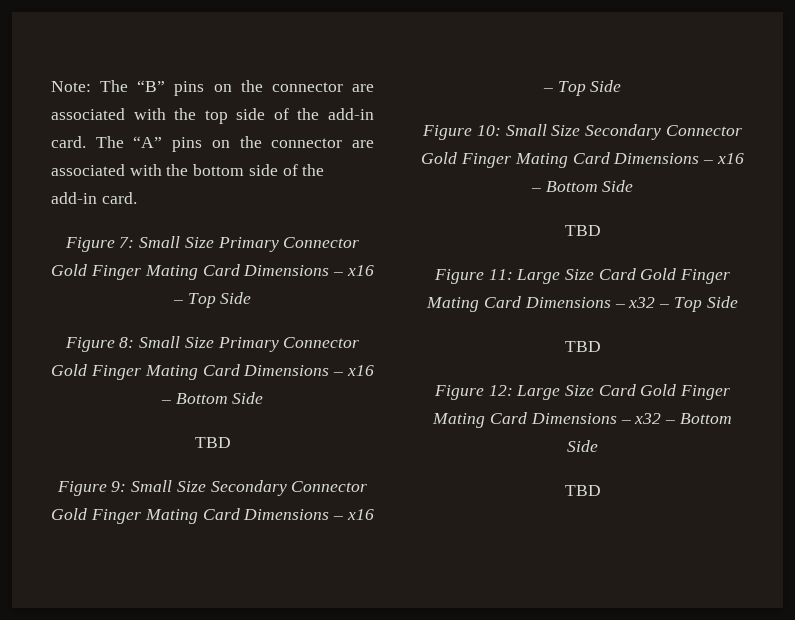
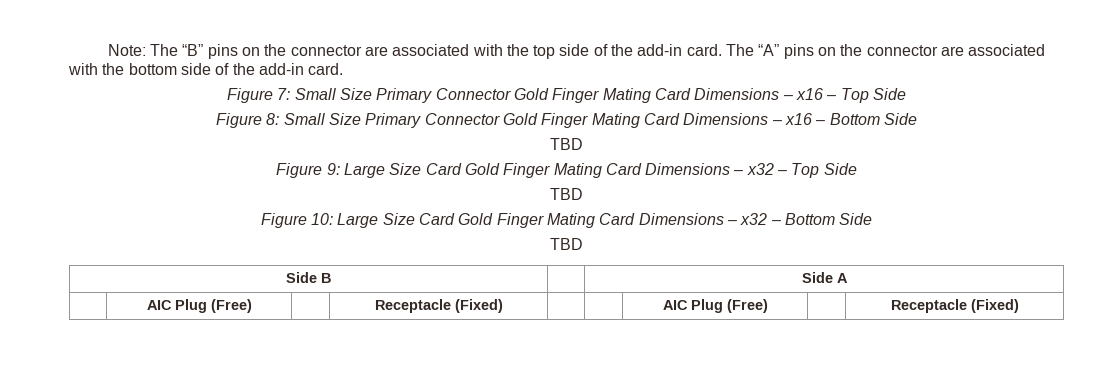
[131,480,368,496] [51,508,374,524] [542,80,622,96] [422,124,742,140] [421,152,744,168] [530,180,634,192] [564,225,601,236] [433,269,513,284] Small Size Secondary Connector Gold Finger Mating Card Dimensions – x16 – Top Side // Figure 10: Small Size Secondary Connector Gold Finger Mating Card Dimensions – x16 – Bottom Side // TBD // Figure 11: -> (340, 169) none
[488,385,513,396] 12: -> [311,213,334,225] 10:
(601, 490) none -> [286,272,331,283] [801,272,848,283] [146,299,252,313] [374,299,503,313] [662,299,768,313] [890,299,1019,313] // Side B | | Side A // | AIC Plug (Free) | | Receptacle (Fixed) | | | AIC Plug (Free) | | Receptacle (Fixed)

